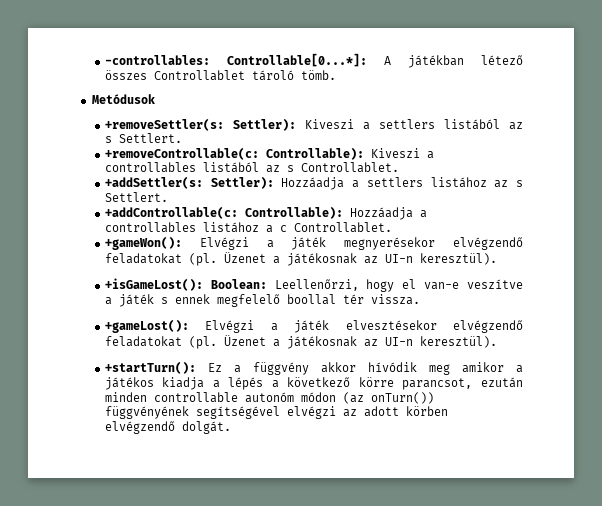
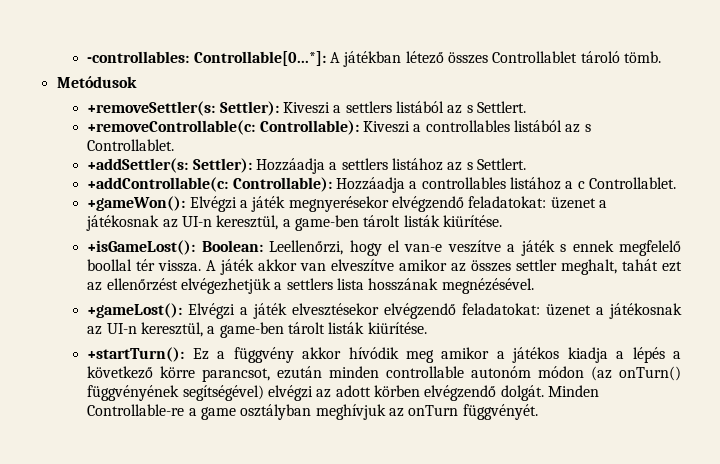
[104,252,497,266] feladatokat (pl. Üzenet a játékosnak az UI-n keresztül). -> [468,196,607,209] [86,215,502,231] feladatokat: üzenet a játékosnak az UI-n keresztül, a game-ben tárolt listák kiürítése.
(420, 299) none -> [206,259,683,275] [87,278,534,294] A játék akkor van elveszítve amikor az összes settler meghalt, tahát ezt az ellenőrzést elvégezhetjük a settlers lista hosszának megnézésével.
[104,335,497,349] feladatokat (pl. Üzenet a játékosnak az UI-n keresztül). -> [462,303,682,319] [87,322,427,338] feladatokat: üzenet a játékosnak az UI-n keresztül, a game-ben tárolt listák kiürítése.
[370,392,434,404] [104,406,280,419] onTurn()) függvényének segítségével -> [619,366,681,381] [87,385,264,401] onTurn() függvényének segítségével)
(231, 427) none -> [547,385,599,397] [87,404,538,420] Minden Controllable-re a game osztályban meghívjuk az onTurn függvényét.

